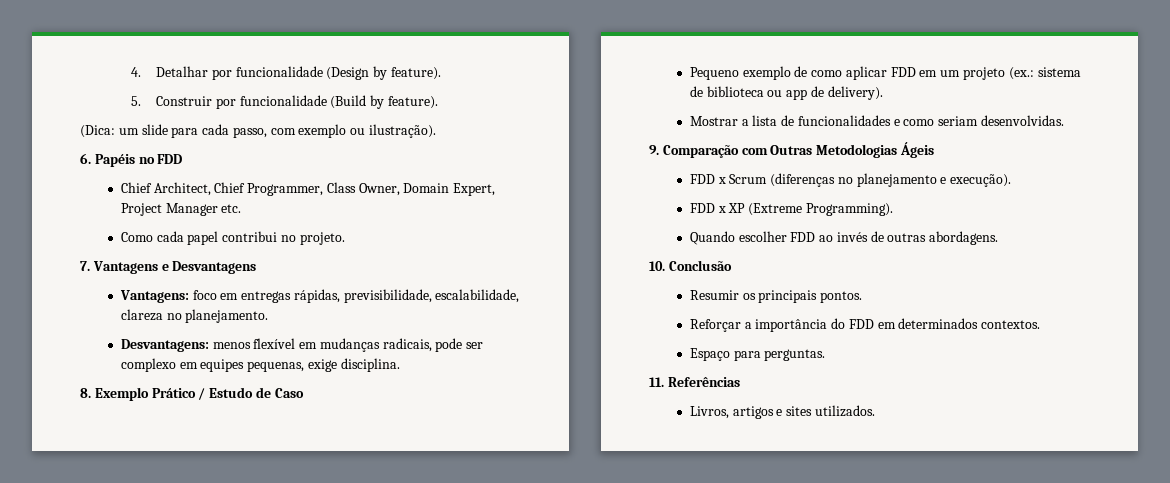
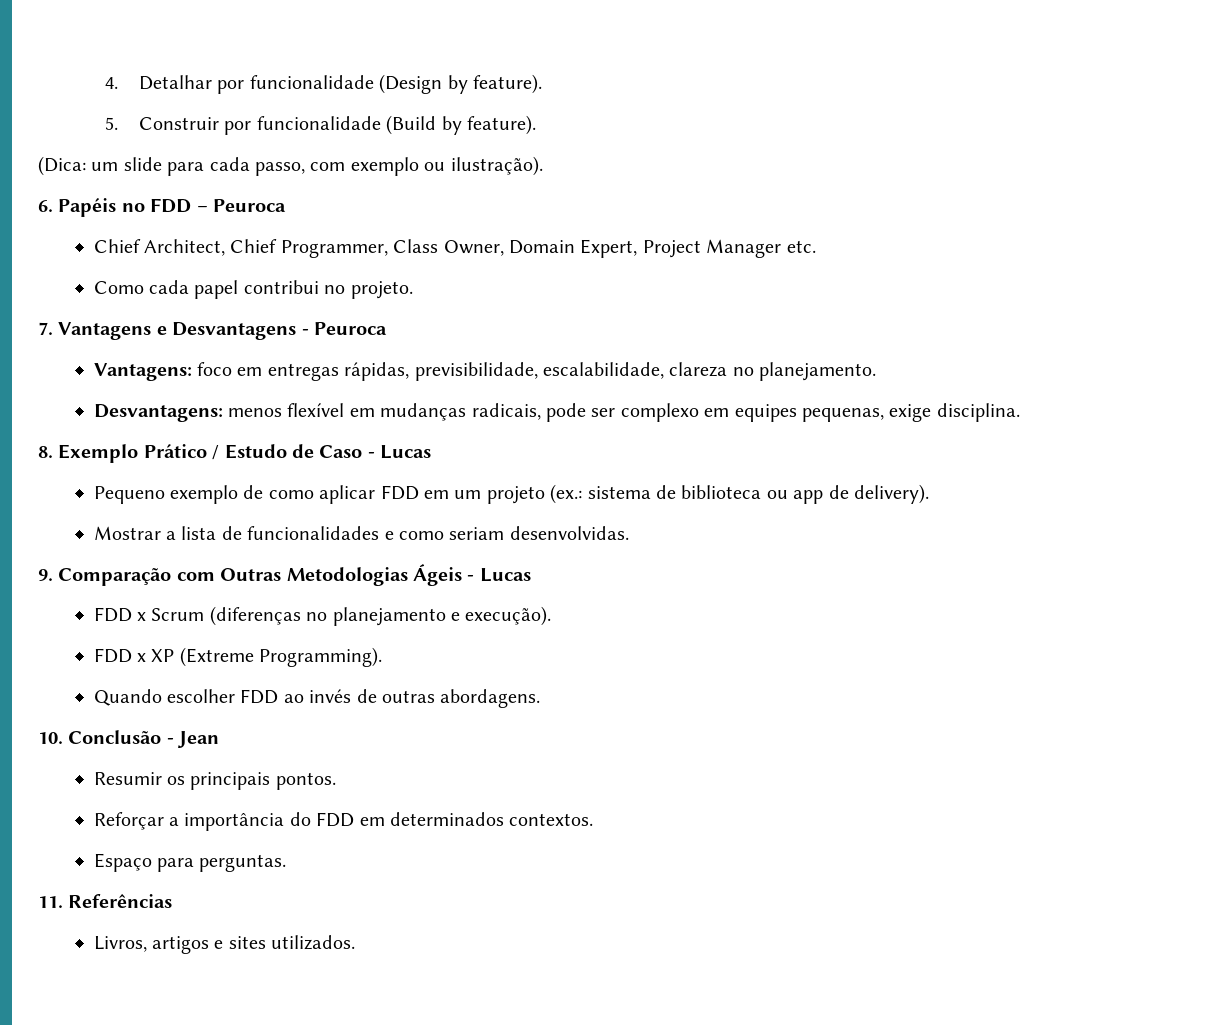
(183, 159) none -> [196,199,286,212] – Peuroca
(257, 267) none -> [301,322,387,335] - Peuroca
(304, 393) none -> [367,445,432,459] - Lucas
(934, 150) none -> [467,568,531,582] - Lucas
(732, 265) none -> [166,731,220,748] - Jean

